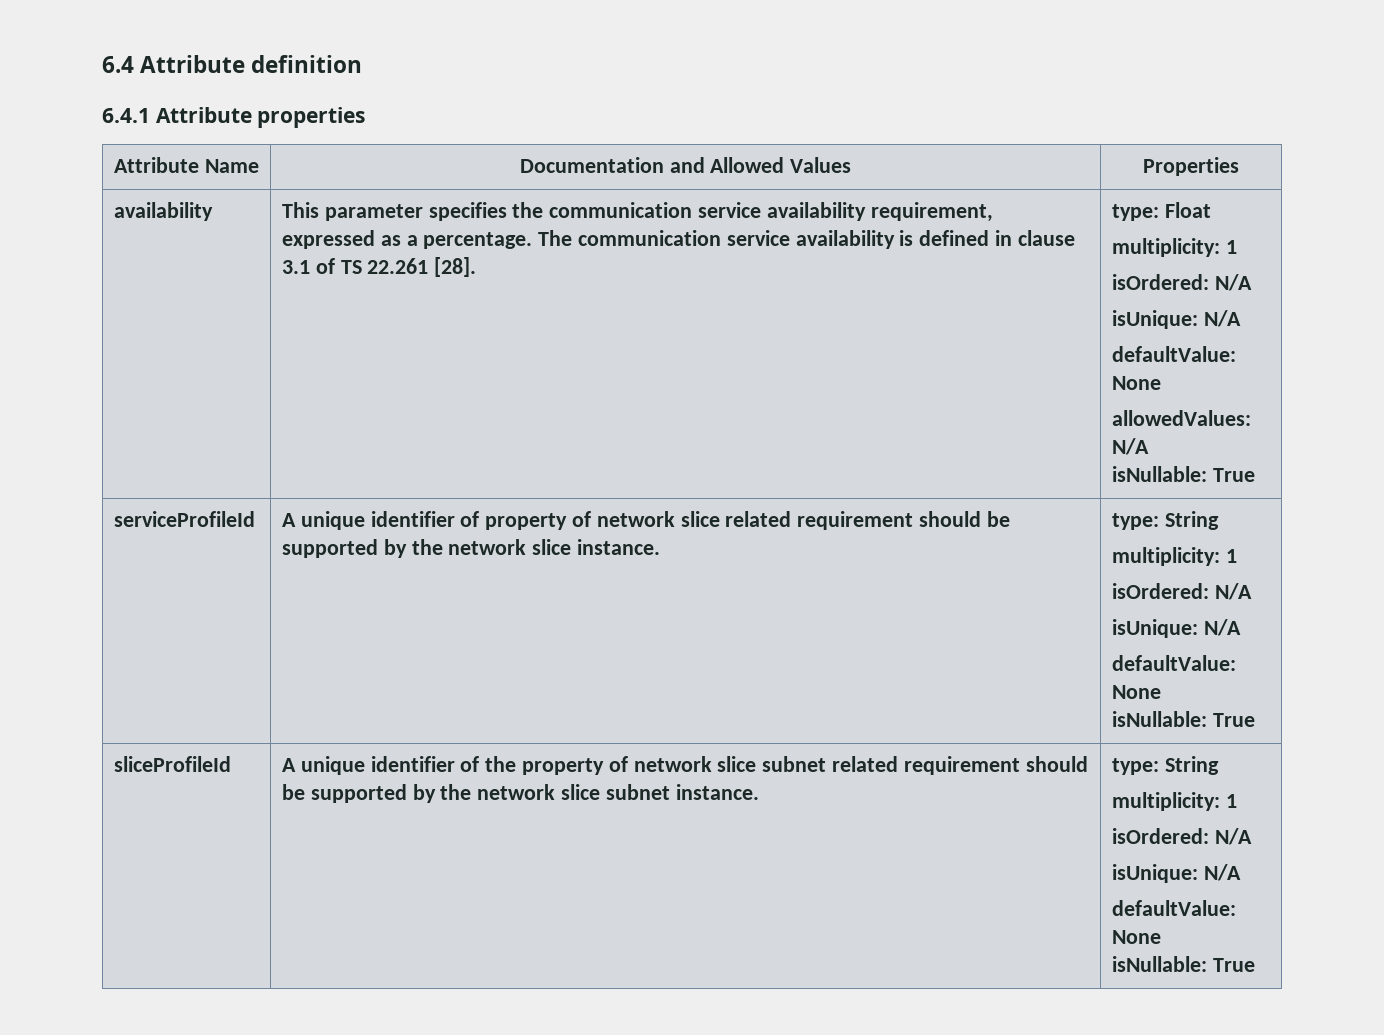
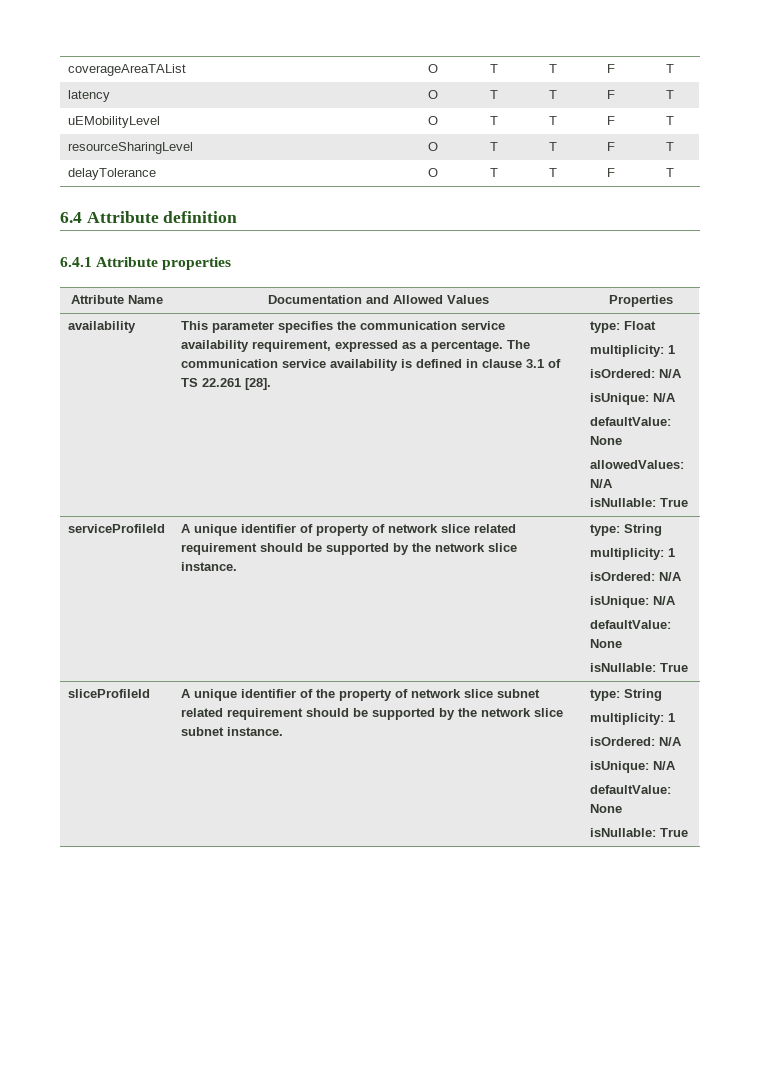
(102, 64) none -> [67,64,186,76] [428,64,438,73] [490,64,498,73] [548,64,557,73] [607,64,615,73] [666,64,674,73] [67,90,110,102] [428,90,438,99] [490,90,498,99] [548,90,557,99] [607,90,615,99] [666,90,674,99] [67,116,160,128] [428,116,438,125] [490,116,498,125] [548,116,557,125] [607,116,615,125] [666,116,674,125] [67,142,193,154] [428,142,438,151] [490,142,498,151] [548,142,557,151] [607,142,615,151] [666,142,674,151] [67,168,156,180] [428,168,438,177] [490,168,498,177] [548,168,557,177] [607,168,615,177] [666,168,674,177] coverageAreaTAList | O | T | T | F | T // latency | O | T | T | F | T // uEMobilityLevel | O | T | T | F | T // resourceSharingLevel | O | T | T | F | T // delayTolerance | O | T | T | F | T //

